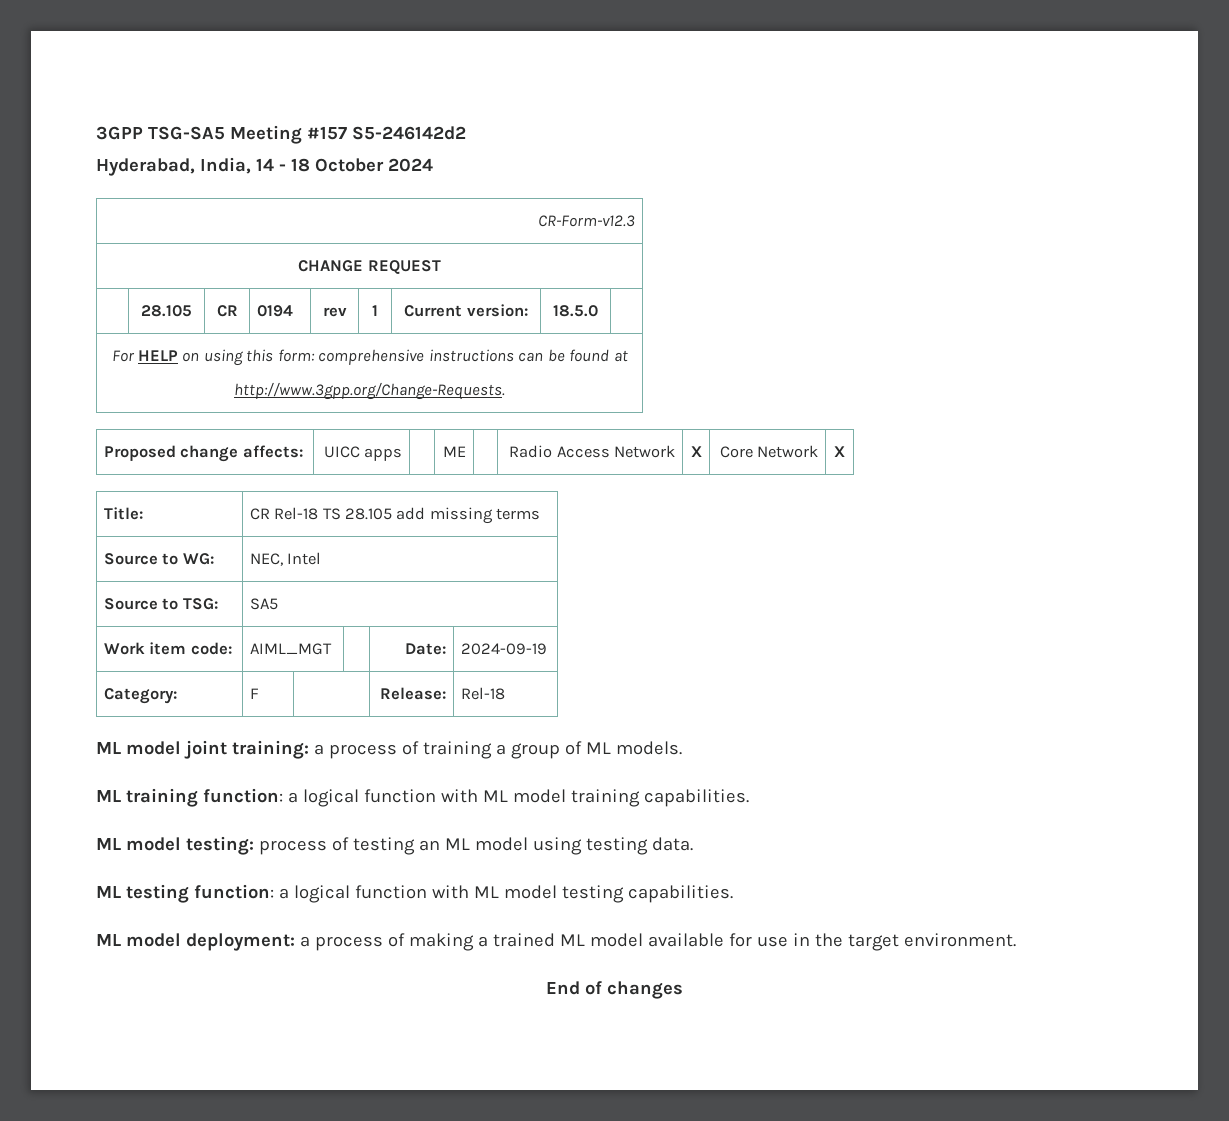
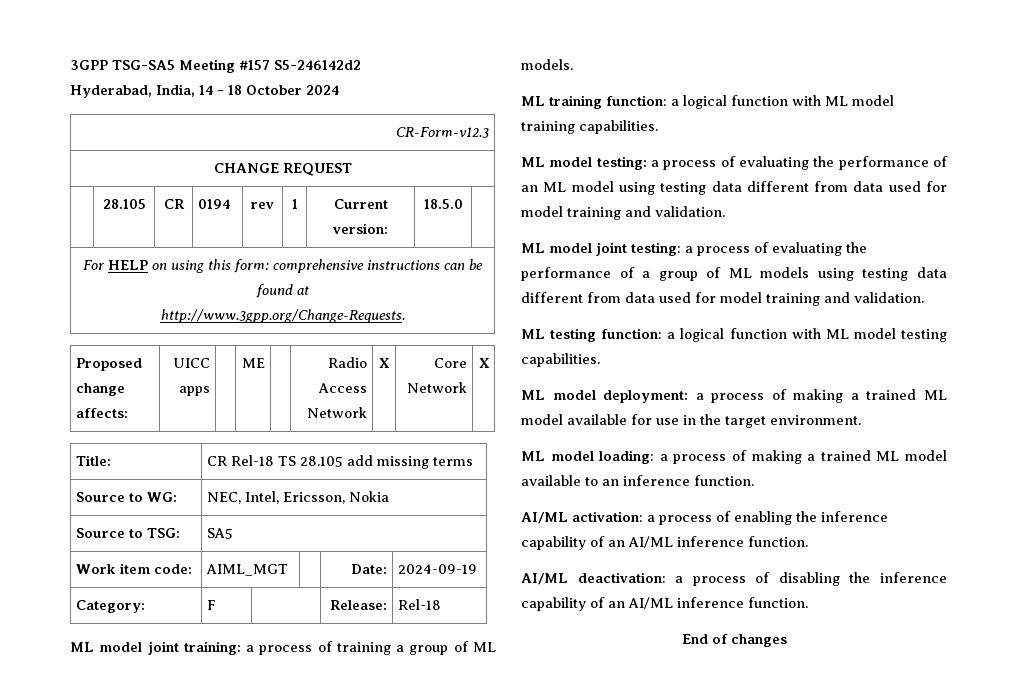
[287,552,322,565] Intel -> [244,491,389,504] Intel, Ericsson, Nokia
[258,837,415,855] process of testing -> [651,156,948,170] a process of evaluating the performance of
[651,837,693,851] data. -> [711,181,947,192] [521,206,725,220] [521,242,867,256] [521,267,947,281] [521,292,924,306] data different from data used for model training and validation. // ML model joint testing: a process of evaluating the performance of a group of ML models using testing data different from data used for model training and validation.
(1016, 940) none -> [521,450,947,464] [521,475,754,486] [521,511,888,525] [521,536,808,550] [521,572,947,586] [521,597,808,611] // ML model loading: a process of making a trained ML model available to an inference function. // AI/ML activation: a process of enabling the inference capability of an AI/ML inference function. // AI/ML deactivation: a process of disabling the inference capability of an AI/ML inference function.

